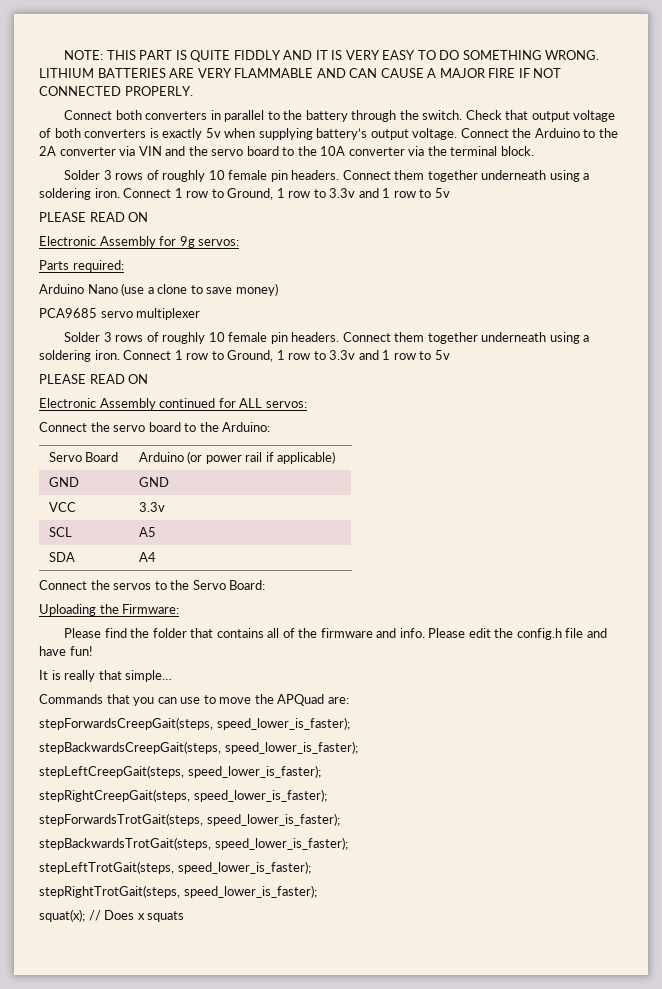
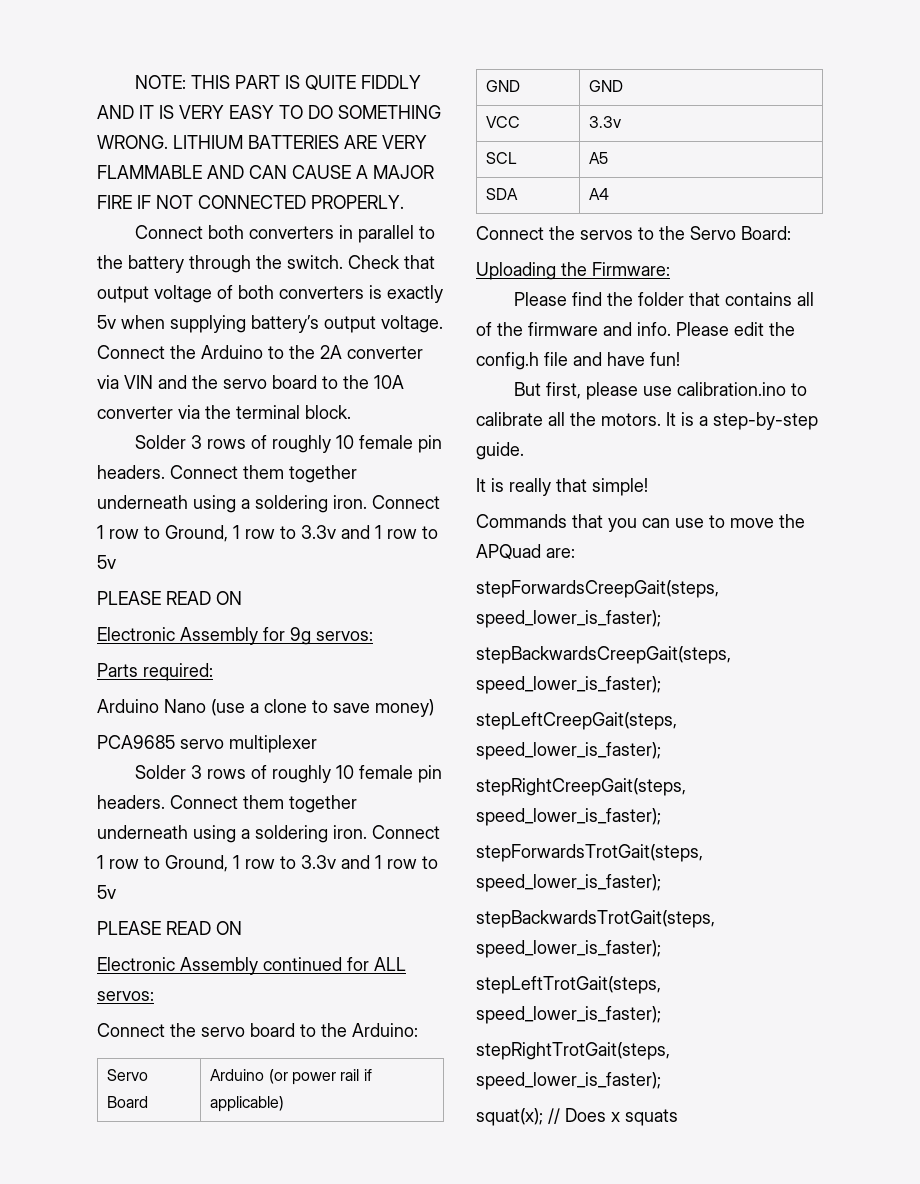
(93, 651) none -> [513,382,807,400] [476,412,818,430] [476,442,524,460] // But first, please use calibration.ino to calibrate all the motors. It is a step-by-step guide.
[125,670,173,682] simple… -> [592,478,648,496] simple!

